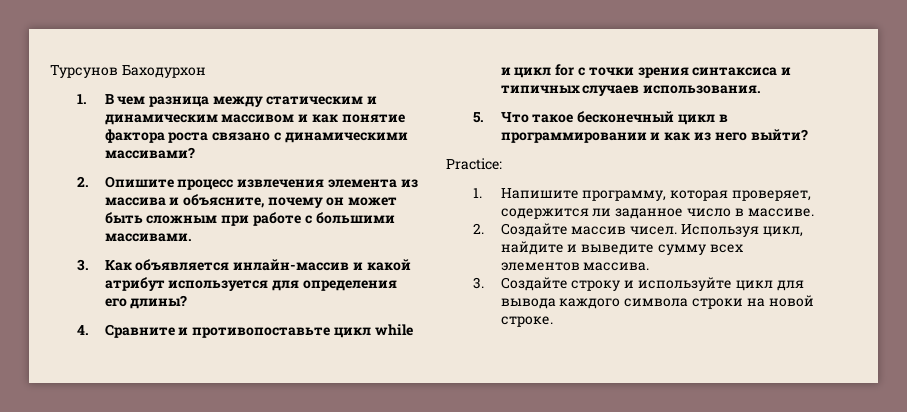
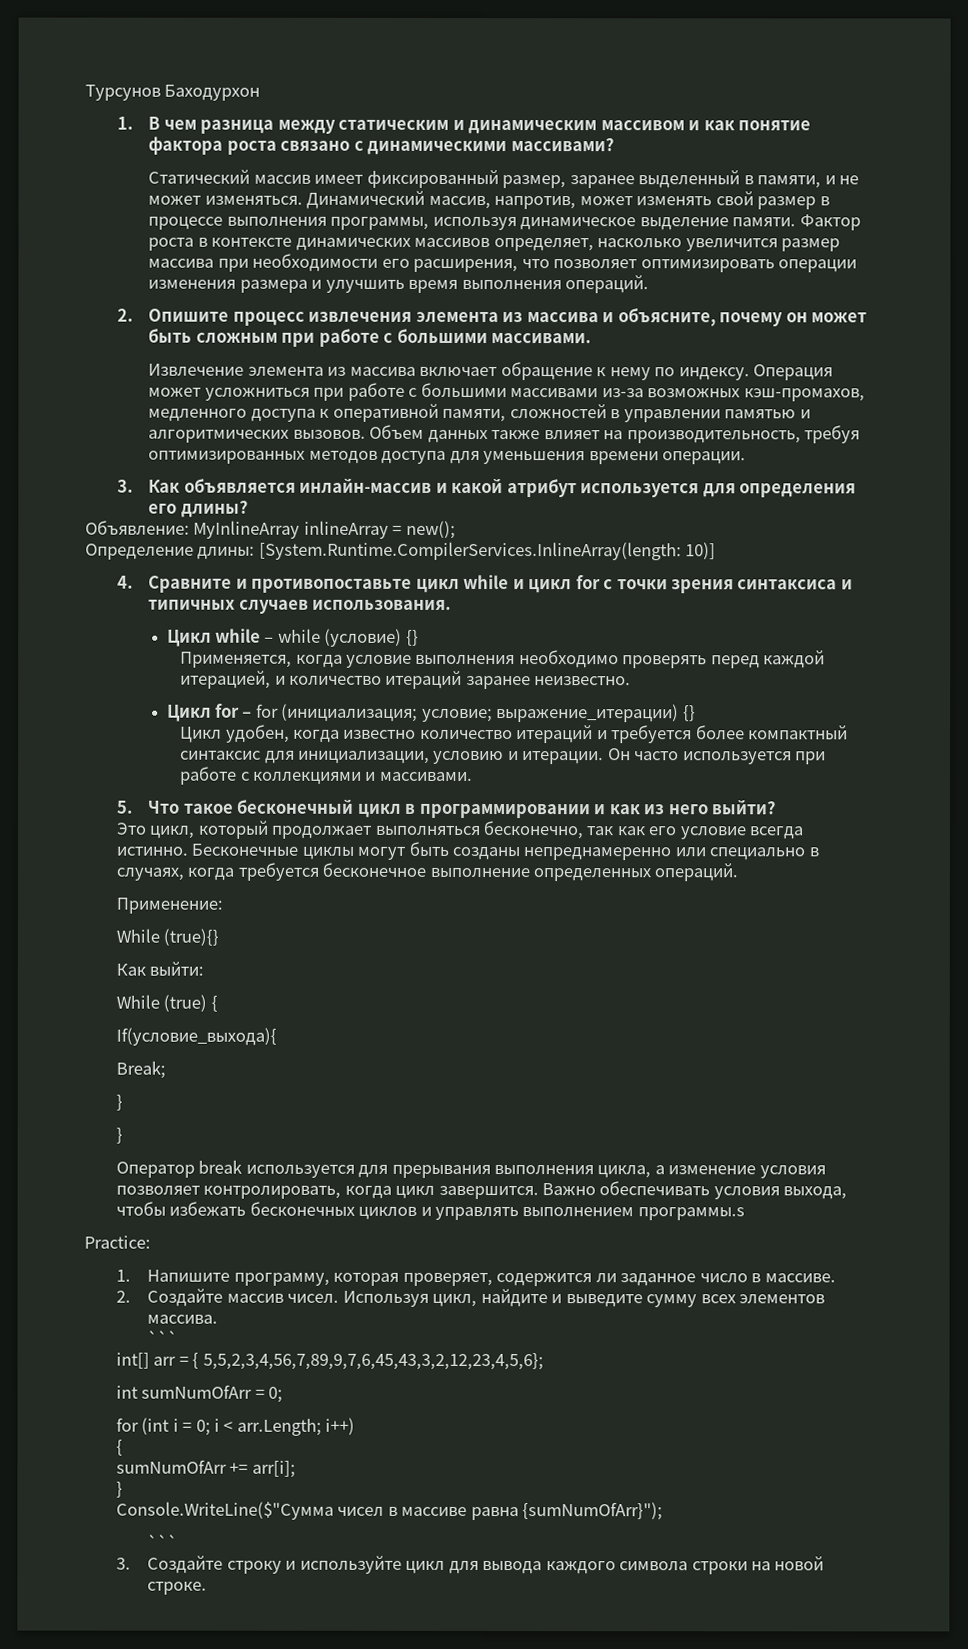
(195, 153) none -> [148,169,859,189] [148,190,830,210] [148,214,861,231] [148,237,841,252] [148,253,858,273] [148,275,650,294] // Статический массив имеет фиксированный размер, заранее выделенный в памяти, и не может изменяться. Динамический массив, напротив, может изменять свой размер в процессе выполнения программы, используя динамическое выделение памяти. Фактор роста в контексте динамических массивов определяет, насколько увеличится размер массива при необходимости его расширения, что позволяет оптимизировать операции изменения размера и улучшить время выполнения операций.
(192, 237) none -> [148,362,833,381] [148,382,865,402] [148,403,811,423] [148,424,861,444] [148,450,747,465] // Извлечение элемента из массива включает обращение к нему по индексу. Операция может усложниться при работе с большими массивами из-за возможных кэш-промахов, медленного доступа к оперативной памяти, сложностей в управлении памятью и алгоритмических вызовов. Объем данных также влияет на производительность, требуя оптимизированных методов доступа для уменьшения времени операции.
(188, 302) none -> [85,520,456,539] [85,541,717,561] // Объявление: MyInlineArray inlineArray = new(); // Определение длины: [System.Runtime.CompilerServices.InlineArray(length: 10)]
(762, 89) none -> [166,628,419,647] [180,650,826,669] [180,670,632,690] [166,703,696,723] [180,724,849,744] [180,748,827,765] [180,766,473,785] // Цикл while – while (условие) {} // Применяется, когда условие выполнения необходимо проверять перед каждой итерацией, и количество итераций заранее неизвестно. // Цикл for – for (инициализация; условие; выражение_итерации) {} // Цикл удобен, когда известно количество итераций и требуется более компактный синтаксис для инициализации, условию и итерации. Он часто используется при работе с коллекциями и массивами.
(808, 134) none -> [115,820,804,840] [115,841,819,861] [115,862,739,882] [115,897,223,914] [115,928,220,946] [115,961,205,976] [115,994,218,1012] [115,1027,277,1046] [115,1060,166,1079] [115,1094,123,1111] [115,1127,123,1144] [115,1159,826,1179] [115,1181,848,1200] [115,1201,745,1221] // Это цикл, который продолжает выполняться бесконечно, так как его условие всегда истинно. Бесконечные циклы могут быть созданы непреднамеренно или специально в случаях, когда требуется бесконечное выполнение определенных операций. // Применение: // While (true){} // Как выйти: // While (true) { // If(условие_выхода){ // Break; // } // } // Оператор break используется для прерывания выполнения цикла, а изменение условия позволяет контролировать, когда цикл завершится. Важно обеспечивать условия выхода, чтобы избежать бесконечных циклов и управлять выполнением программы.s
(650, 266) none -> [147,1330,179,1345] [115,1352,544,1371] [115,1384,284,1403] [115,1417,356,1436] [115,1439,123,1456] [115,1459,296,1478] [115,1481,123,1498] [115,1501,663,1521] [147,1534,179,1549] // ``` // int[] arr = { 5,5,2,3,4,56,7,89,9,7,6,45,43,3,2,12,23,4,5,6}; // int sumNumOfArr = 0; // for (int i = 0; i < arr.Length; i++) // { // sumNumOfArr += arr[i]; // } // Console.WriteLine($"Сумма чисел в массиве равна {sumNumOfArr}"); // ```

